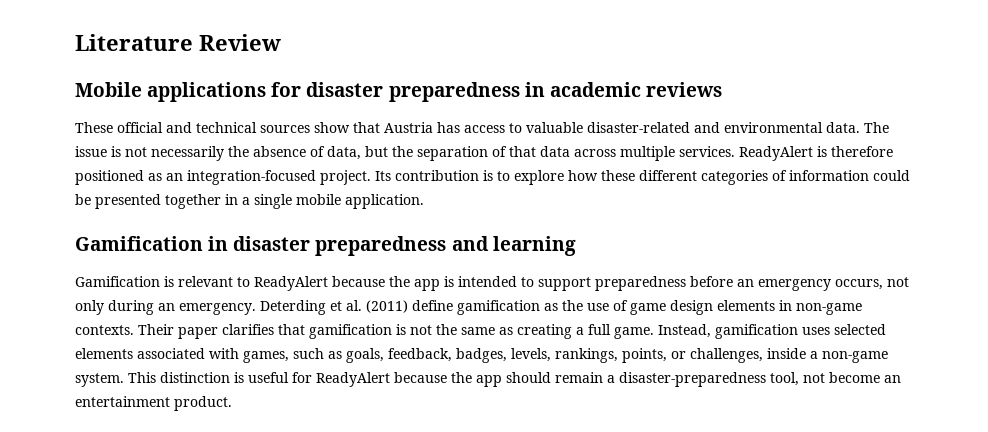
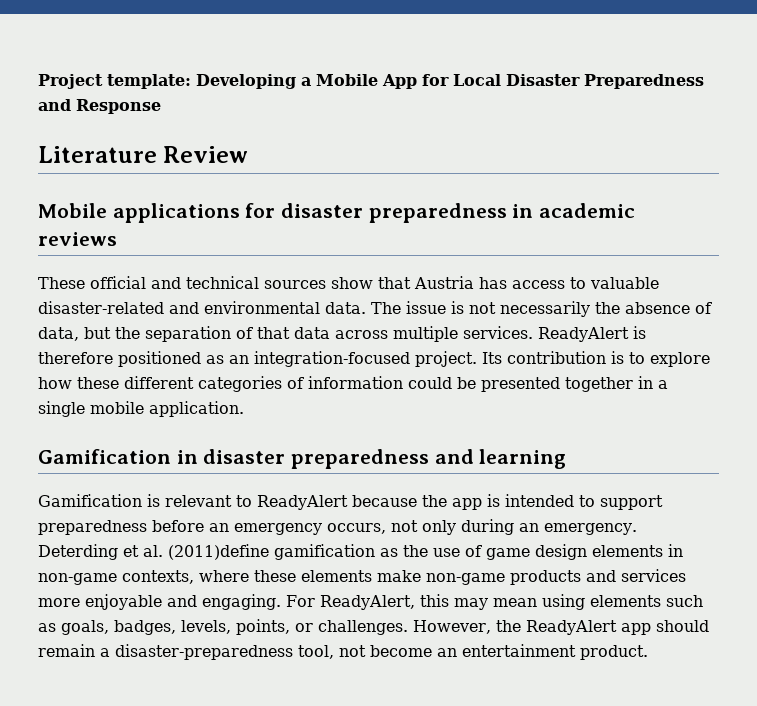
(75, 42) none -> [38,74,704,89] [38,99,161,114] Project template: Developing a Mobile App for Local Disaster Preparedness and Response //
[366,300,453,313] (2011) define -> [168,544,269,560] (2011)define
[75,324,886,339] [75,348,289,363] contexts. Their paper clarifies that gamification is not the same as creating a full game. Instead, gamification uses selected elements associated with games, -> [122,569,686,585] [38,594,661,610] contexts, where these elements make non-game products and services more enjoyable and engaging. For ReadyAlert, this may mean using elements
[388,348,452,362] feedback, -> (109, 627) none
[555,348,618,363] rankings, -> (231, 627) none
[690,348,888,363] [75,372,472,387] challenges, inside a non-game system. This distinction is useful for ReadyAlert because the -> [318,620,617,635] challenges. However, the ReadyAlert

